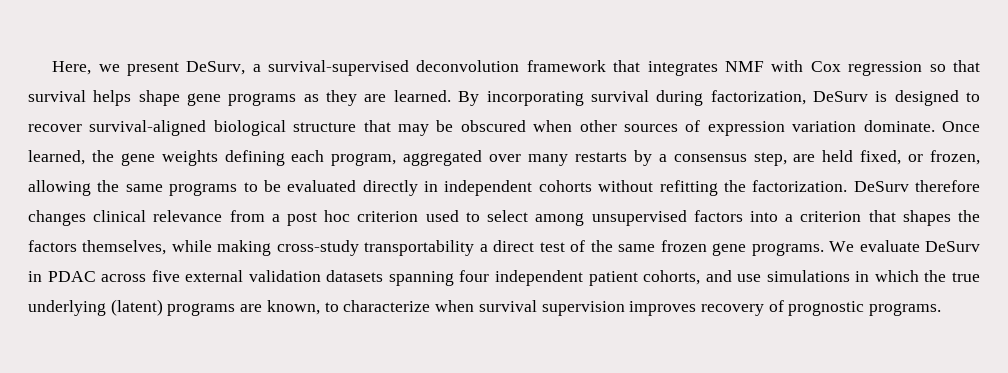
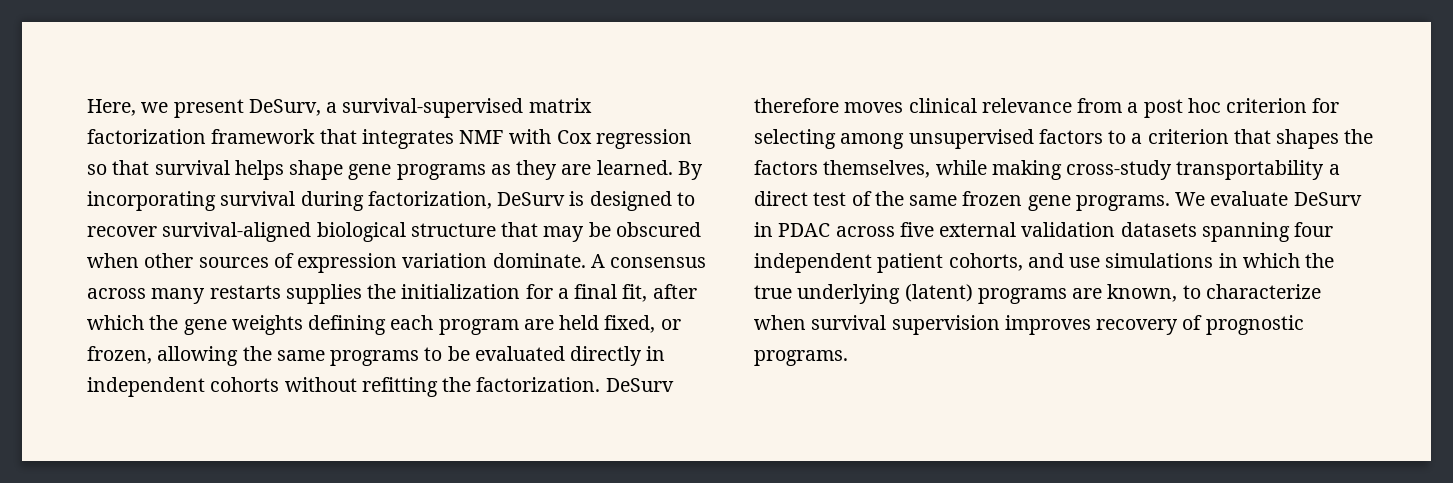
[416,60,520,72] deconvolution -> [528,98,592,113] [87,129,206,144] matrix factorization
[941,121,980,132] [28,150,85,165] Once learned, -> [590,254,707,268] [87,284,697,304] [87,315,144,330] A consensus across many restarts supplies the initialization for a final fit, after which
[331,150,787,166] program, aggregated over many restarts by a consensus step, -> [438,319,519,335] program
[28,210,86,226] changes -> [844,102,904,113] moves
[425,210,529,222] used to select -> [1312,98,1340,113] [754,129,836,149] for selecting
[749,211,778,222] into -> [1108,130,1127,144] to

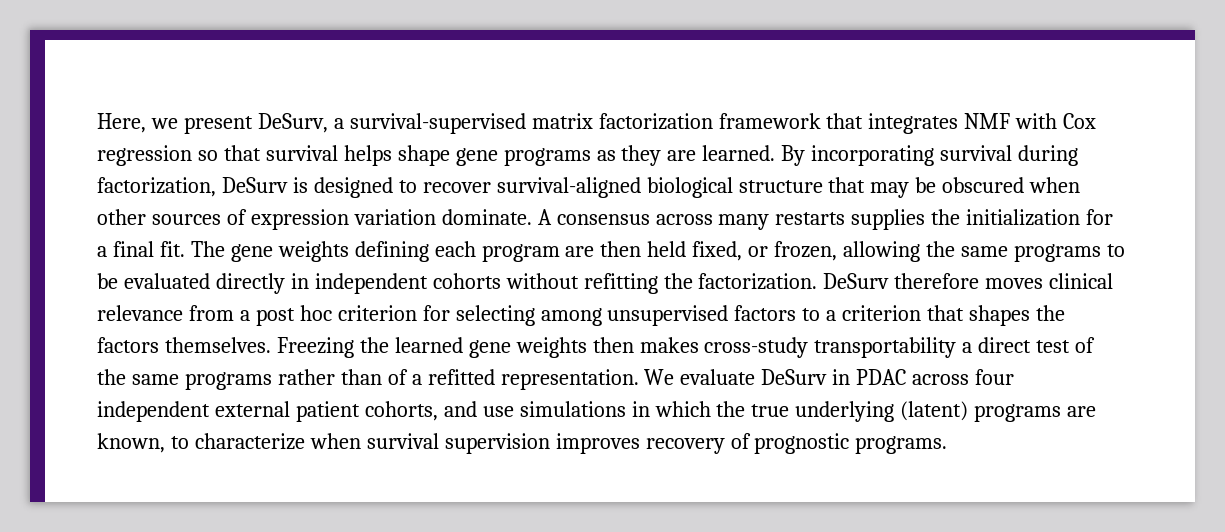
[622,284,697,302] [87,315,179,330] fit, after which the -> [159,241,225,257] fit. The
(554, 324) none -> [600,241,642,257] then
[823,160,1062,180] themselves, while making -> [164,337,699,358] themselves. Freezing the learned gene weights then makes
[962,191,1170,211] frozen gene programs. -> [184,369,639,390] programs rather than of a refitted representation.
[899,222,1290,242] five external validation datasets spanning -> (970, 379) none
(872, 263) none -> [214,401,290,417] external

